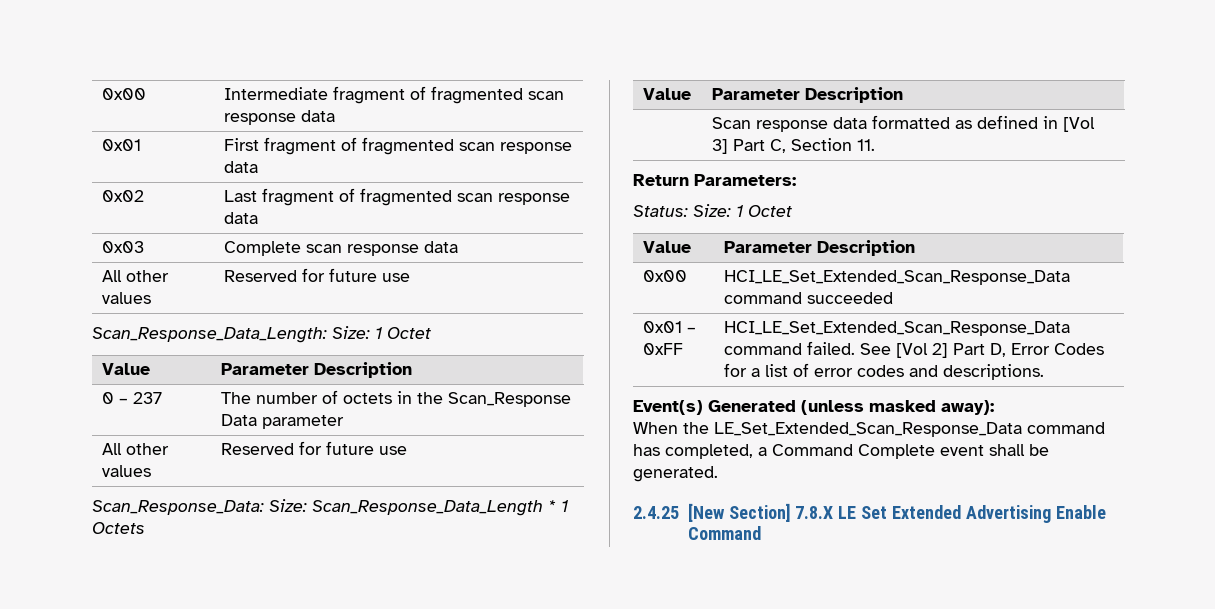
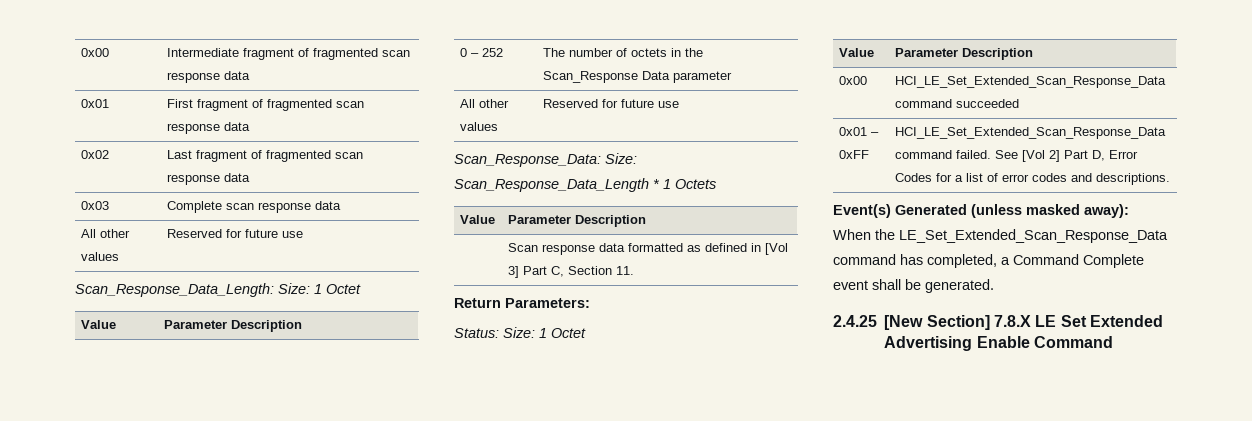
[133,392,163,404] 237 -> [482,48,504,57] 252

